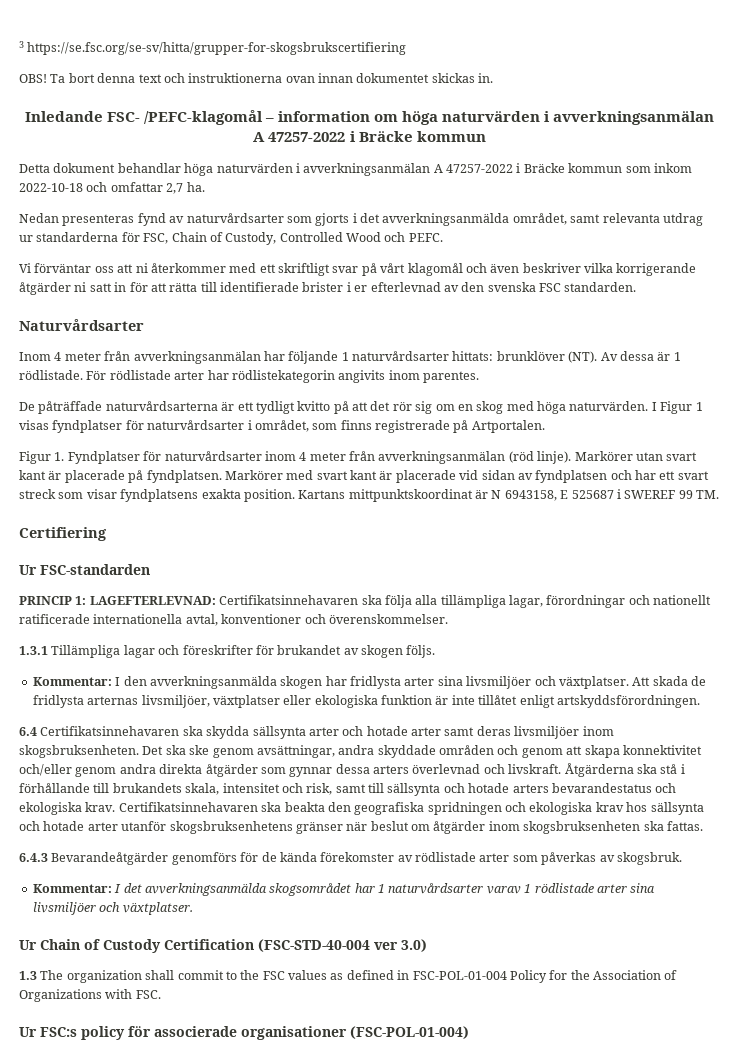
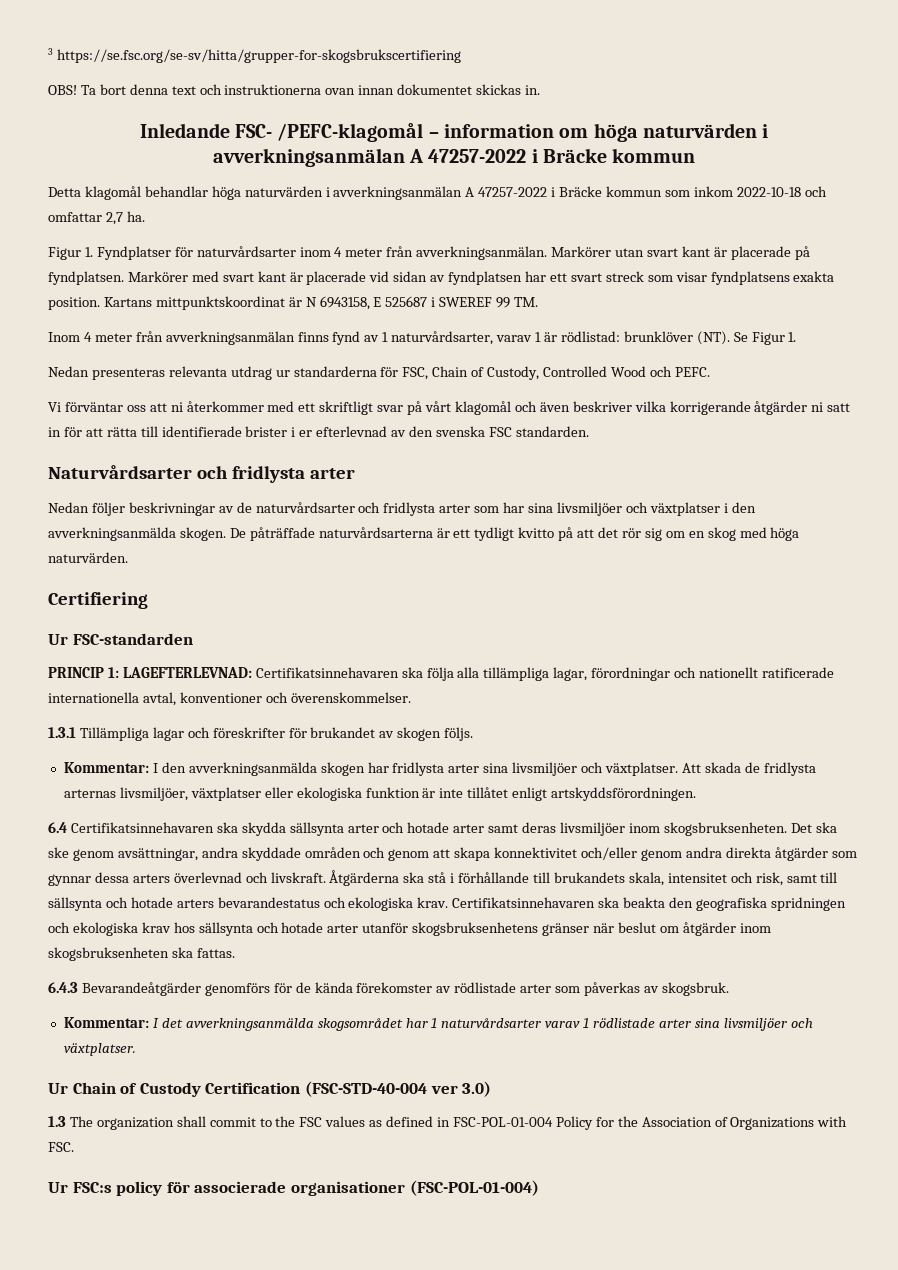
[53,163,116,173] dokument -> [84,186,141,200] klagomål
[19,213,601,226] Nedan presenteras fynd av naturvårdsarter som gjorts i det avverkningsanmälda området, samt -> [48,246,810,260] [48,271,835,285] [48,296,539,310] [48,331,797,345] [48,366,165,380] Figur 1. Fyndplatser för naturvårdsarter inom 4 meter från avverkningsanmälan. Markörer utan svart kant är placerade på fyndplatsen. Markörer med svart kant är placerade vid sidan av fyndplatsen har ett svart streck som visar fyndplatsens exakta position. Kartans mittpunktskoordinat är N 6943158, E 525687 i SWEREF 99 TM. // Inom 4 meter från avverkningsanmälan finns fynd av 1 naturvårdsarter, varav 1 är rödlistad: brunklöver (NT). Se Figur 1. // Nedan presenteras
[19,351,681,364] [19,370,479,383] // Inom 4 meter från avverkningsanmälan har följande 1 naturvårdsarter hittats: brunklöver (NT). Av dessa är 1 rödlistade. För rödlistade arter har rödlistekategorin angivits inom parentes. // -> [196,466,355,483] [48,502,756,516] [48,527,226,541] och fridlysta arter // Nedan följer beskrivningar av de naturvårdsarter och fridlysta arter som har sina livsmiljöer och växtplatser i den avverkningsanmälda skogen.
[651,401,703,414] [19,420,545,433] [19,451,698,464] [19,470,709,483] [19,489,719,502] I Figur 1 visas fyndplatser för naturvårdsarter i området, som finns registrerade på Artportalen. // Figur 1. Fyndplatser för naturvårdsarter inom 4 meter från avverkningsanmälan (röd linje). Markörer utan svart kant är placerade på fyndplatsen. Markörer med svart kant är placerade vid sidan av fyndplatsen och har ett svart streck som visar fyndplatsens exakta position. Kartans mittpunktskoordinat är N 6943158, E 525687 i SWEREF 99 TM. -> (128, 557) none

